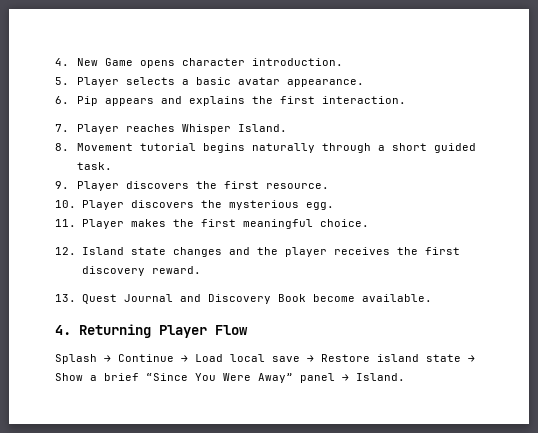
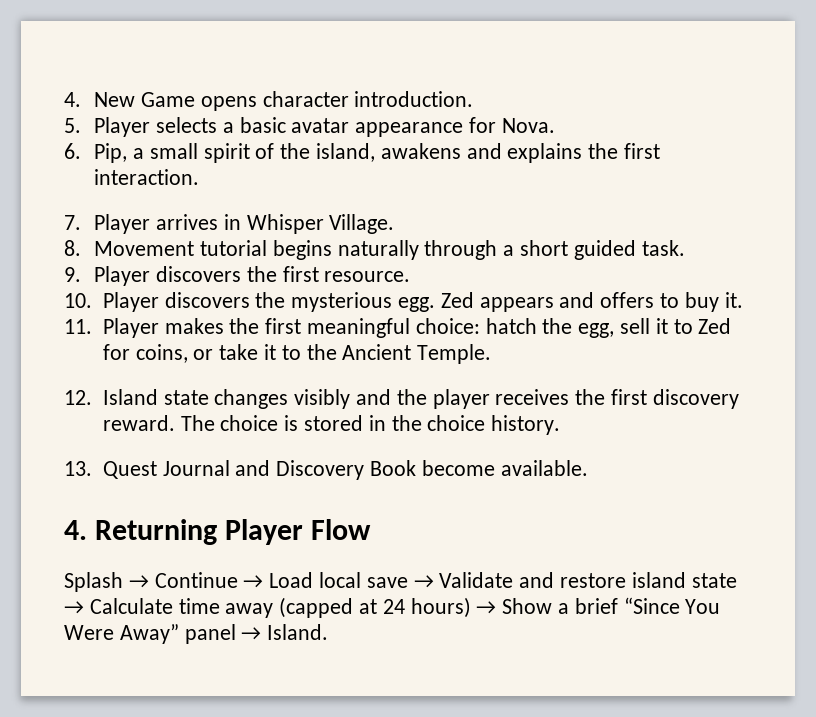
[286,79,364,87] [55,96,154,106] appearance. // 6. Pip appears -> [355,117,555,137] [64,143,461,163] appearance for Nova. // 6. Pip, a small spirit of the island, awakens
[125,124,287,134] reaches Whisper Island. -> [155,214,395,234] arrives in Whisper Village.
(334, 206) none -> [440,292,743,312] Zed appears and offers to buy it.
[319,219,369,227] choice. -> [415,318,732,338] [102,344,492,364] choice: hatch the egg, sell it to Zed for coins, or take it to the Ancient Temple.
(222, 252) none -> [294,389,351,409] visibly
(201, 270) none -> [180,415,561,435] The choice is stored in the choice history.
[321,354,461,362] Restore island state -> [439,572,737,588] [64,597,471,618] Validate and restore island state → Calculate time away (capped at 24 hours)

